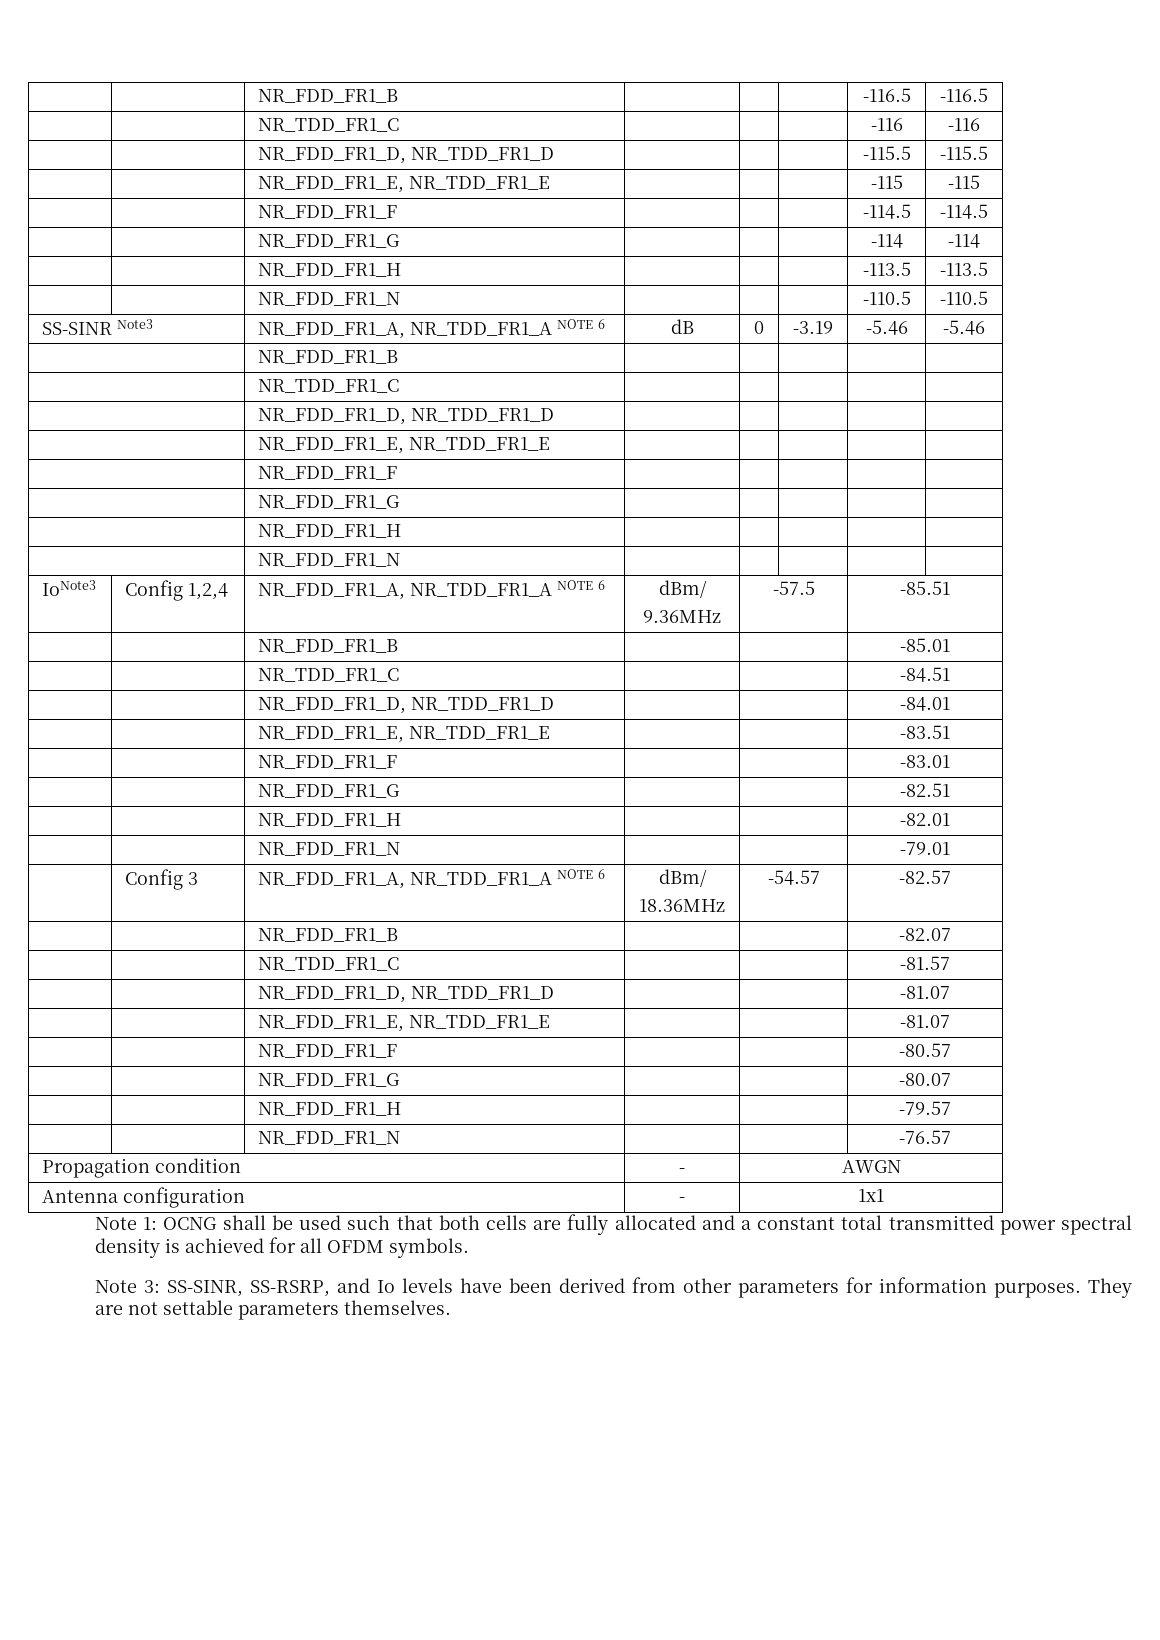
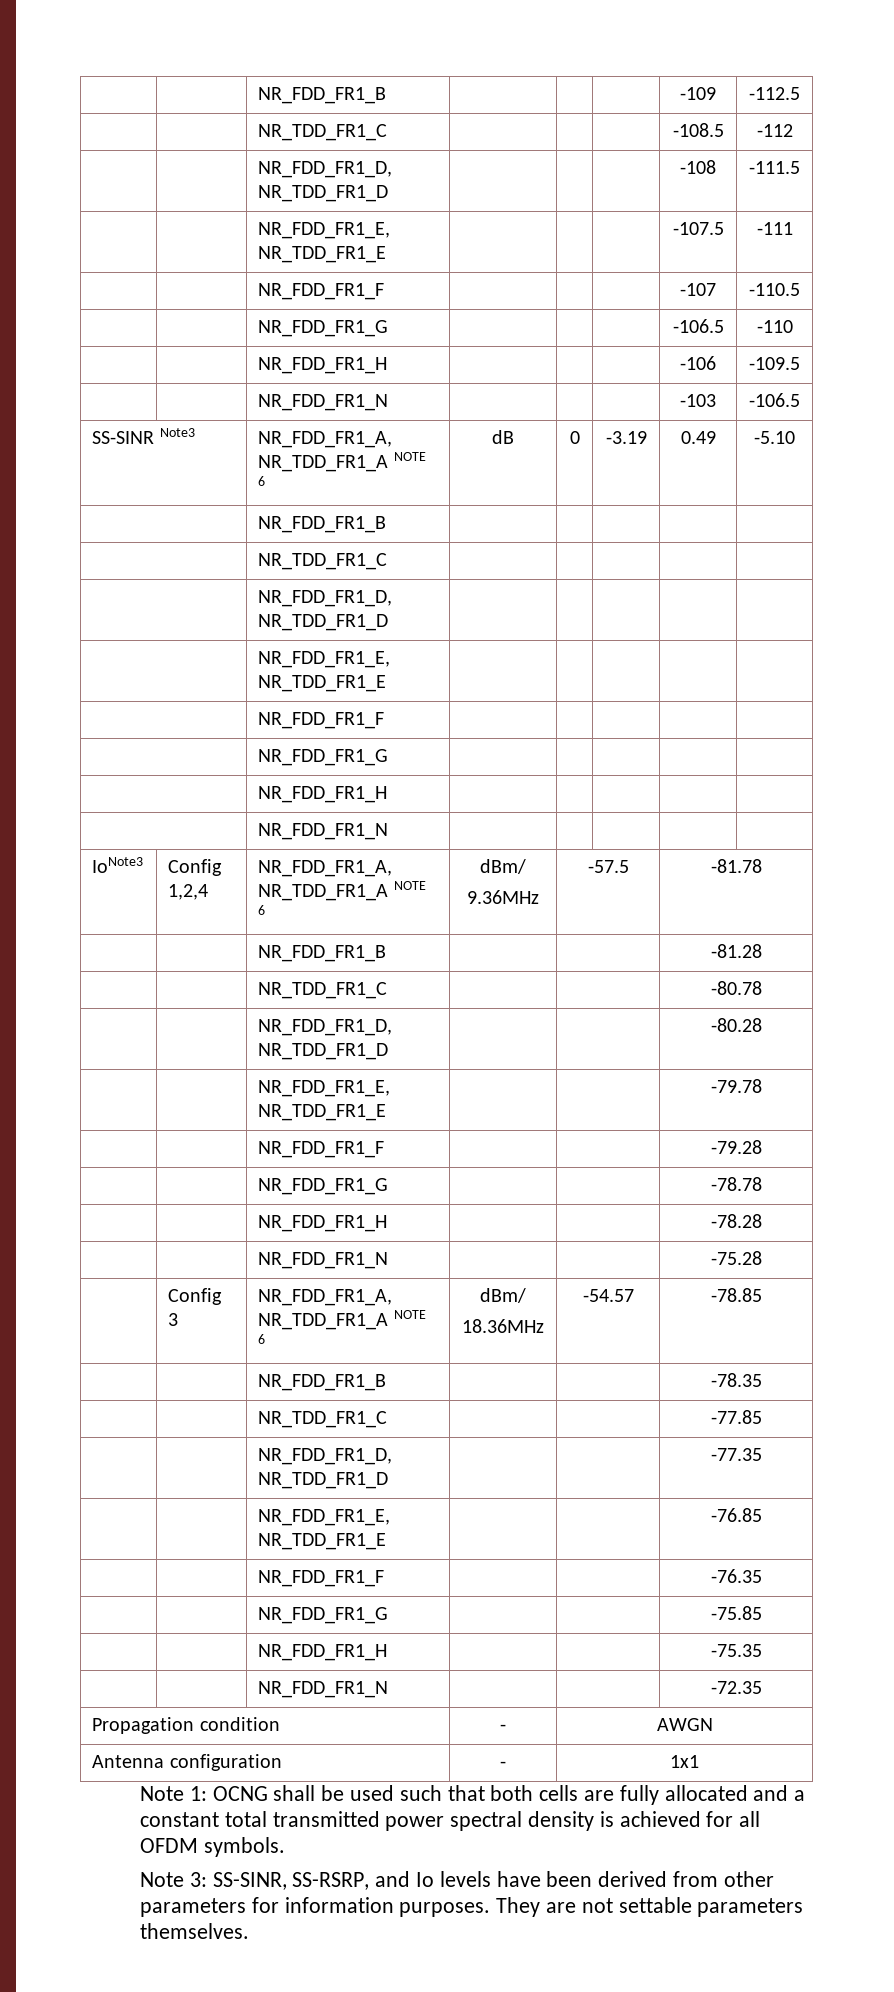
[258,89,399,103] [862,88,911,102] [940,88,988,102] [258,118,400,132] [870,118,903,131] [948,118,980,131] [258,147,555,164] [862,146,911,160] [940,146,988,160] [258,176,551,193] [870,175,903,189] [948,175,980,189] [258,205,398,219] [862,204,911,219] [940,204,988,219] [258,234,401,248] [870,234,903,248] [948,234,980,248] [258,263,402,277] [862,262,911,276] [940,262,988,276] [258,292,401,306] [862,291,911,305] [940,291,988,305] | | NR_FDD_FR1_B | | | | -116.5 | -116.5 // | | NR_TDD_FR1_C | | | | -116 | -116 // | | NR_FDD_FR1_D, NR_TDD_FR1_D | | | | -115.5 | -115.5 // | | NR_FDD_FR1_E, NR_TDD_FR1_E | | | | -115 | -115 // | | NR_FDD_FR1_F | | | | -114.5 | -114.5 // | | NR_FDD_FR1_G | | | | -114 | -114 // | | NR_FDD_FR1_H | | | | -113.5 | -113.5 // | | NR_FDD_FR1_N | | | | -110.5 | -110.5 -> [258,87,387,104] [680,87,716,100] [749,87,800,100] [258,124,388,141] [672,123,724,137] [756,124,793,137] [258,161,393,178] [258,185,389,202] [680,160,716,174] [749,161,800,174] [258,222,391,239] [258,246,387,263] [672,222,724,235] [756,222,793,235] [258,283,385,300] [680,283,716,296] [749,283,800,296] [258,320,389,337] [672,319,724,333] [756,320,793,333] [258,357,388,374] [680,356,716,370] [749,357,800,370] [258,394,389,411] [680,394,716,407] [749,393,800,407] | | NR_FDD_FR1_B | | | | -109 | -112.5 // | | NR_TDD_FR1_C | | | | -108.5 | -112 // | | NR_FDD_FR1_D, NR_TDD_FR1_D | | | | -108 | -111.5 // | | NR_FDD_FR1_E, NR_TDD_FR1_E | | | | -107.5 | -111 // | | NR_FDD_FR1_F | | | | -107 | -110.5 // | | NR_FDD_FR1_G | | | | -106.5 | -110 // | | NR_FDD_FR1_H | | | | -106 | -109.5 // | | NR_FDD_FR1_N | | | | -103 | -106.5
[865,320,908,335] [943,320,985,335] -5.46 | -5.46 -> [680,431,716,444] [754,431,795,444] 0.49 | -5.10
[900,581,950,595] [258,639,399,653] [900,638,950,652] [258,668,400,682] [900,667,950,682] [258,697,555,714] [900,697,950,711] [258,726,551,743] [900,725,950,739] [258,755,398,769] [900,755,950,768] [258,784,401,798] [900,783,950,797] [258,813,402,827] [900,813,950,826] [258,842,401,856] [900,842,950,855] -85.51 // | | NR_FDD_FR1_B | | | -85.01 // | | NR_TDD_FR1_C | | | -84.51 // | | NR_FDD_FR1_D, NR_TDD_FR1_D | | | -84.01 // | | NR_FDD_FR1_E, NR_TDD_FR1_E | | | -83.51 // | | NR_FDD_FR1_F | | | -83.01 // | | NR_FDD_FR1_G | | | -82.51 // | | NR_FDD_FR1_H | | | -82.01 // | | NR_FDD_FR1_N | | | -79.01 -> [710,859,762,873] [258,945,387,962] [710,944,762,958] [258,982,388,999] [710,981,762,995] [258,1019,393,1036] [258,1043,389,1060] [710,1018,762,1032] [258,1080,391,1097] [258,1104,387,1121] [710,1079,762,1093] [258,1141,385,1158] [710,1140,762,1154] [258,1178,389,1195] [710,1177,762,1191] [258,1215,388,1232] [710,1214,762,1228] [258,1252,389,1269] [710,1251,762,1265] -81.78 // | | NR_FDD_FR1_B | | | -81.28 // | | NR_TDD_FR1_C | | | -80.78 // | | NR_FDD_FR1_D, NR_TDD_FR1_D | | | -80.28 // | | NR_FDD_FR1_E, NR_TDD_FR1_E | | | -79.78 // | | NR_FDD_FR1_F | | | -79.28 // | | NR_FDD_FR1_G | | | -78.78 // | | NR_FDD_FR1_H | | | -78.28 // | | NR_FDD_FR1_N | | | -75.28
[899,870,951,884] [258,928,399,942] [899,928,951,941] [258,957,400,971] [900,956,950,970] [258,986,555,1003] [900,986,950,999] [258,1015,551,1032] [900,1015,950,1028] [258,1044,398,1058] [899,1043,951,1057] [258,1073,401,1087] [899,1073,951,1086] [258,1102,402,1116] [899,1101,951,1115] [258,1131,401,1145] [899,1130,951,1144] -82.57 // | | NR_FDD_FR1_B | | | -82.07 // | | NR_TDD_FR1_C | | | -81.57 // | | NR_FDD_FR1_D, NR_TDD_FR1_D | | | -81.07 // | | NR_FDD_FR1_E, NR_TDD_FR1_E | | | -81.07 // | | NR_FDD_FR1_F | | | -80.57 // | | NR_FDD_FR1_G | | | -80.07 // | | NR_FDD_FR1_H | | | -79.57 // | | NR_FDD_FR1_N | | | -76.57 -> [710,1288,762,1302] [258,1374,387,1391] [710,1373,762,1387] [258,1411,388,1428] [710,1410,762,1424] [258,1448,393,1465] [258,1472,389,1489] [710,1448,762,1461] [258,1509,391,1526] [258,1533,387,1550] [710,1508,762,1522] [258,1570,385,1587] [710,1569,762,1583] [258,1607,389,1624] [710,1606,762,1620] [258,1644,388,1661] [710,1644,762,1657] [258,1681,389,1698] [710,1681,762,1694] -78.85 // | | NR_FDD_FR1_B | | | -78.35 // | | NR_TDD_FR1_C | | | -77.85 // | | NR_FDD_FR1_D, NR_TDD_FR1_D | | | -77.35 // | | NR_FDD_FR1_E, NR_TDD_FR1_E | | | -76.85 // | | NR_FDD_FR1_F | | | -76.35 // | | NR_FDD_FR1_G | | | -75.85 // | | NR_FDD_FR1_H | | | -75.35 // | | NR_FDD_FR1_N | | | -72.35

